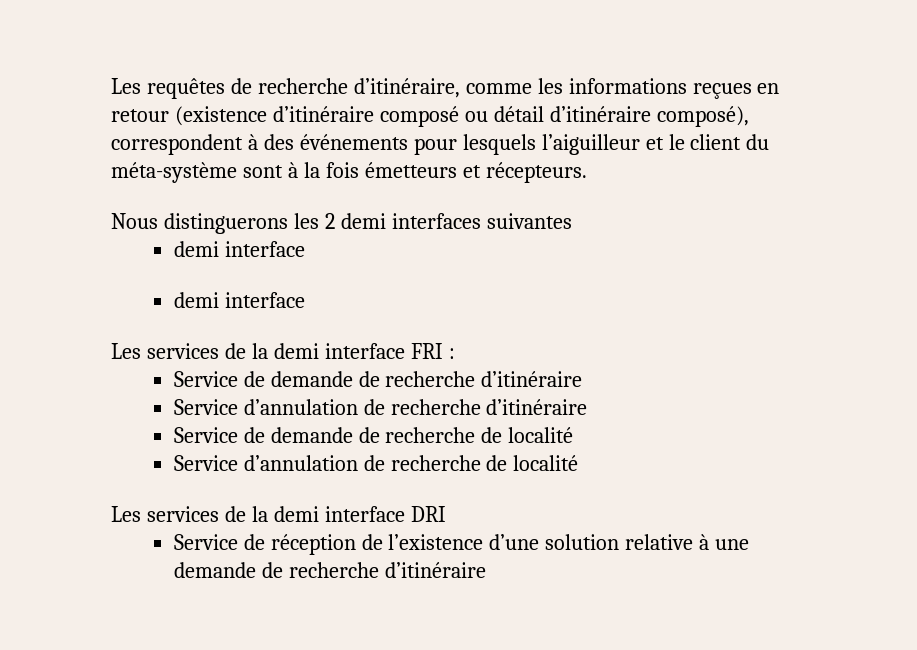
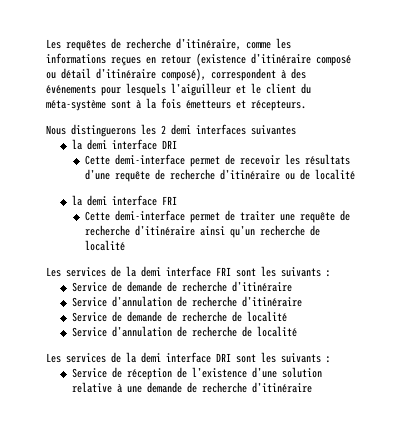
[173,241,305,257] [173,292,305,308] demi interface // demi interface -> [71,139,177,150] [84,154,350,167] [84,169,355,182] [71,195,177,206] [84,210,350,223] [84,225,320,238] [84,240,125,251] la demi interface DRI // Cette demi-interface permet de recevoir les résultats d’une requête de recherche d’itinéraire ou de localité // la demi interface FRI // Cette demi-interface permet de traiter une requête de recherche d’itinéraire ainsi qu’un recherche de localité
(443, 351) none -> [236,266,321,277] sont les suivants
(446, 514) none -> [236,352,331,363] sont les suivants :

